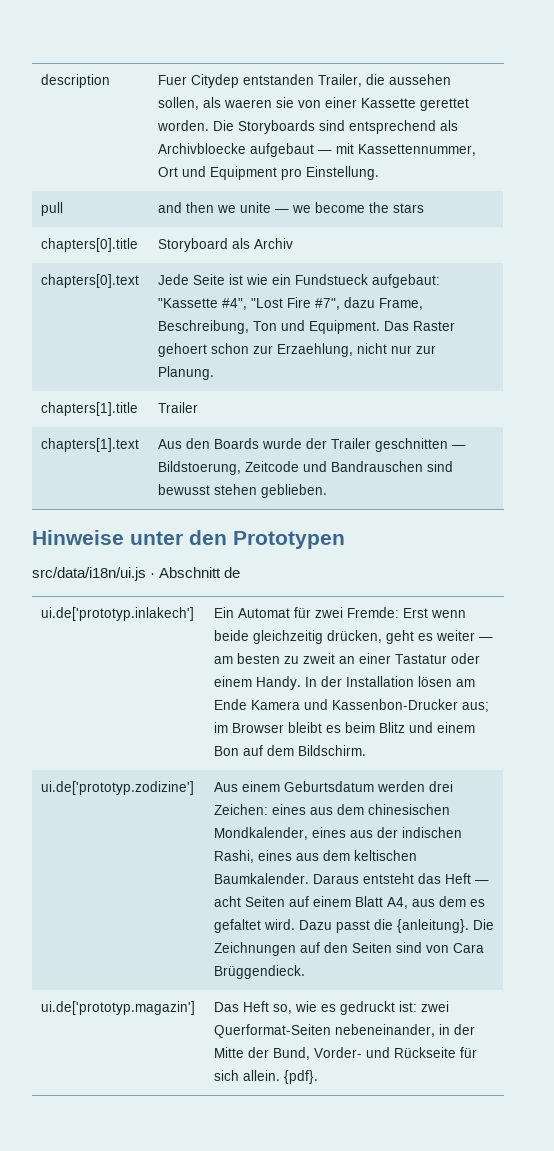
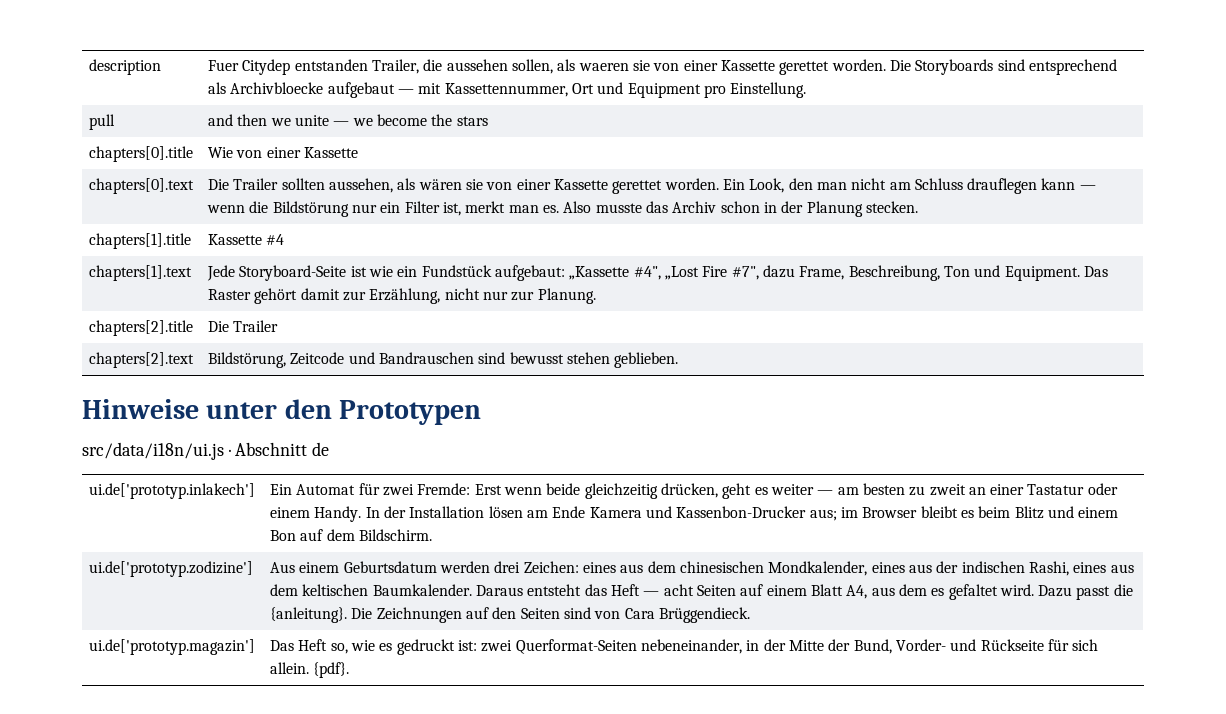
[158,238,294,252] [41,274,140,288] Storyboard als Archiv // chapters[0].text -> [208,147,359,158] [89,178,195,194] [208,178,1096,194] [207,201,918,217] [89,233,192,249] [208,234,285,245] [89,265,193,281] Wie von einer Kassette // chapters[0].text | Die Trailer sollten aussehen, als wären sie von einer Kassette gerettet worden. Ein Look, den man nicht am Schluss drauflegen kann — wenn die Bildstörung nur ein Filter ist, merkt man es. Also musste das Archiv schon in der Planung stecken. // chapters[1].title | Kassette #4 // chapters[1].text
[193,274,226,285] Seite -> [239,265,347,281] Storyboard-Seite
[295,274,441,288] [158,298,284,310] Fundstueck aufgebaut: "Kassette #4", "Lost -> [421,265,699,281] Fundstück aufgebaut: „Kassette #4", „Lost
[158,343,354,357] gehoert schon zur Erzaehlung, -> [254,288,441,304] gehört damit zur Erzählung,
[41,402,139,416] chapters[1].title | -> [89,320,194,336] [208,321,230,332] chapters[2].title | Die
[41,438,140,452] [158,438,467,452] [158,461,242,475] chapters[1].text | Aus den Boards wurde der Trailer geschnitten — Bildstoerung, -> [89,352,195,368] [208,352,287,368] chapters[2].text | Bildstörung,

